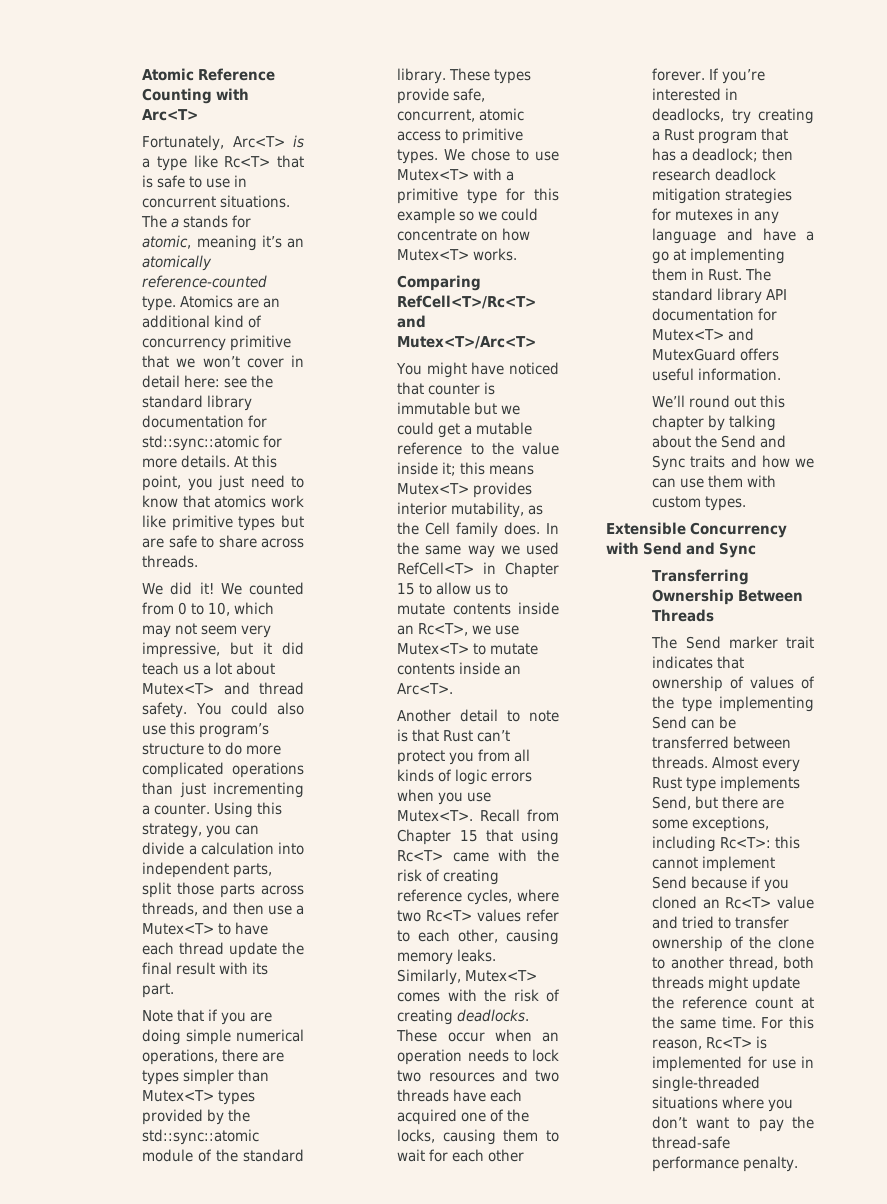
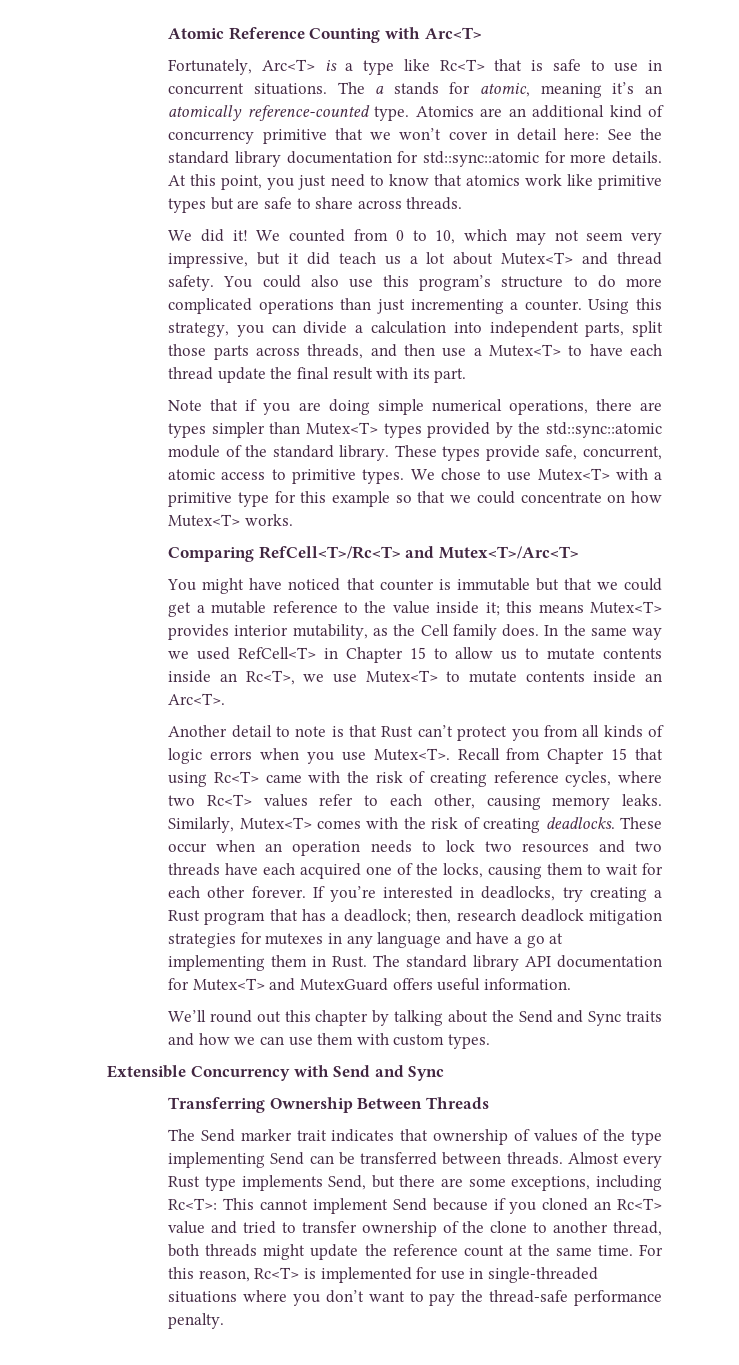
[224,378,248,388] see -> [607,129,632,140] See
(475, 216) none -> [417,491,446,503] that
(498, 408) none -> [563,578,592,590] that
[762,148,794,161] then -> [416,909,452,924] then,
[775,836,801,849] this -> [223,1198,255,1210] This

